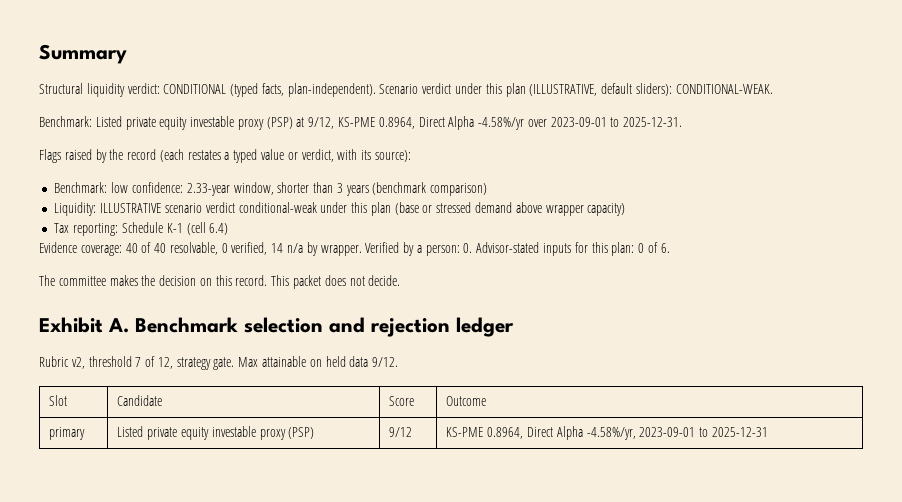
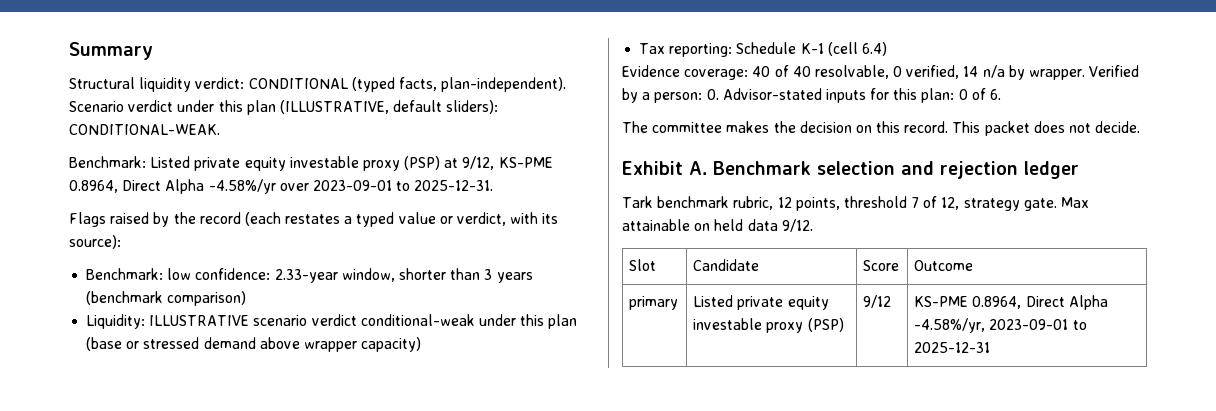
[39,356,85,369] Rubric v2, -> [622,196,840,211] Tark benchmark rubric, 12 points,

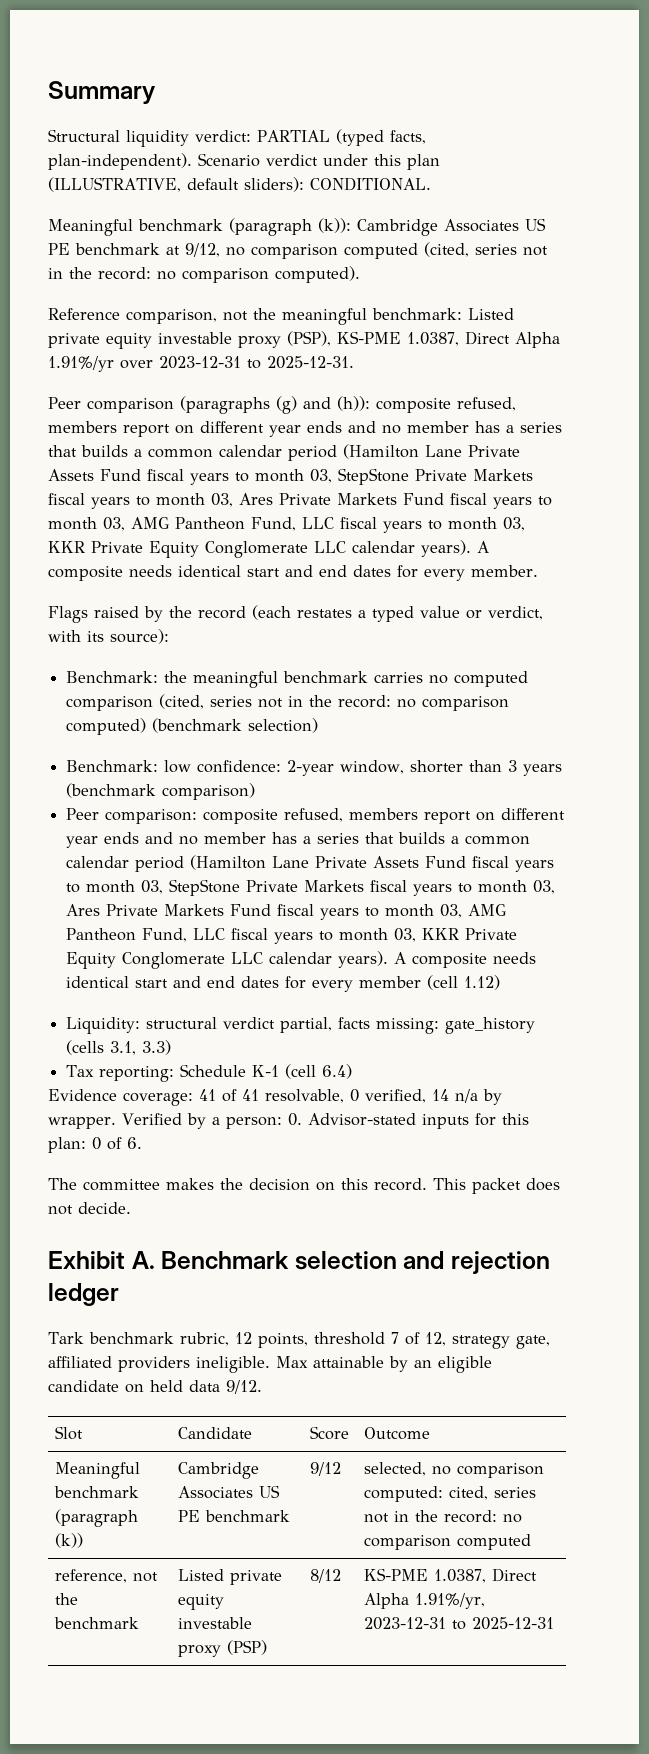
[248,78,348,89] CONDITIONAL -> [257,130,330,142] PARTIAL
[69,124,220,135] [69,156,553,171] [69,179,494,194] CONDITIONAL-WEAK. // Benchmark: Listed private equity investable proxy (PSP) at 9/12, KS-PME 0.8964, Direct Alpha -4.58%/yr over 2023-09-01 to 2025-12-31. -> [309,177,431,191] [48,218,546,236] [48,242,548,259] [48,266,360,283] [48,308,514,325] [48,331,560,349] [48,356,354,372] [48,396,516,414] [48,421,562,437] [48,444,520,461] [48,468,533,485] [48,493,552,509] [48,517,525,533] [48,540,489,558] [48,565,538,581] CONDITIONAL. // Meaningful benchmark (paragraph (k)): Cambridge Associates US PE benchmark at 9/12, no comparison computed (cited, series not in the record: no comparison computed). // Reference comparison, not the meaningful benchmark: Listed private equity investable proxy (PSP), KS-PME 1.0387, Direct Alpha 1.91%/yr over 2023-12-31 to 2025-12-31. // Peer comparison (paragraphs (g) and (h)): composite refused, members report on different year ends and no member has a series that builds a common calendar period (Hamilton Lane Private Assets Fund fiscal years to month 03, StepStone Private Markets fiscal years to month 03, Ares Private Markets Fund fiscal years to month 03, AMG Pantheon Fund, LLC fiscal years to month 03, KKR Private Equity Conglomerate LLC calendar years). A composite needs identical start and end dates for every member.
(121, 242) none -> [66,671,529,688] [66,694,510,711] [66,718,319,735] // Benchmark: the meaningful benchmark carries no computed comparison (cited, series not in the record: no comparison computed) (benchmark selection)
[274,269,338,283] 2.33-year -> [287,760,335,776] 2-year
[86,314,578,329] [86,337,422,352] Liquidity: ILLUSTRATIVE scenario verdict conditional-weak under this plan (base or stressed demand above wrapper capacity) -> [66,808,566,824] [66,832,531,848] [66,855,555,872] [66,879,556,896] [66,904,507,920] [66,928,518,944] [66,951,537,969] [66,975,501,992] [66,1017,536,1034] [66,1040,172,1055] Peer comparison: composite refused, members report on different year ends and no member has a series that builds a common calendar period (Hamilton Lane Private Assets Fund fiscal years to month 03, StepStone Private Markets fiscal years to month 03, Ares Private Markets Fund fiscal years to month 03, AMG Pantheon Fund, LLC fiscal years to month 03, KKR Private Equity Conglomerate LLC calendar years). A composite needs identical start and end dates for every member (cell 1.12) // Liquidity: structural verdict partial, facts missing: gate_history (cells 3.1, 3.3)
[752,65,811,77] 40 of 40 -> [199,1089,259,1102] 41 of 41
[1023,197,1090,211] [622,219,690,231] gate. Max attainable -> [515,1335,550,1349] [48,1356,492,1373] [48,1380,119,1392] gate, affiliated providers ineligible. Max attainable by an eligible candidate
[629,296,679,310] primary -> [54,1462,140,1479] [53,1486,139,1498] [54,1509,138,1527] [54,1533,83,1548] [177,1462,259,1479] [177,1485,280,1499] [177,1510,290,1522] [309,1462,341,1476] [363,1462,544,1478] [363,1486,536,1502] [363,1510,522,1523] [363,1534,531,1550] [54,1569,158,1583] [54,1593,78,1605] [53,1617,139,1629] Meaningful benchmark (paragraph (k)) | Cambridge Associates US PE benchmark | 9/12 | selected, no comparison computed: cited, series not in the record: no comparison computed // reference, not the benchmark
[863,295,892,308] [914,295,1108,310] [914,318,1069,333] 9/12 | KS-PME 0.8964, Direct Alpha -4.58%/yr, 2023-09-01 -> [309,1569,341,1583] [363,1568,537,1583] [363,1593,485,1609] [363,1617,446,1630] 8/12 | KS-PME 1.0387, Direct Alpha 1.91%/yr, 2023-12-31

